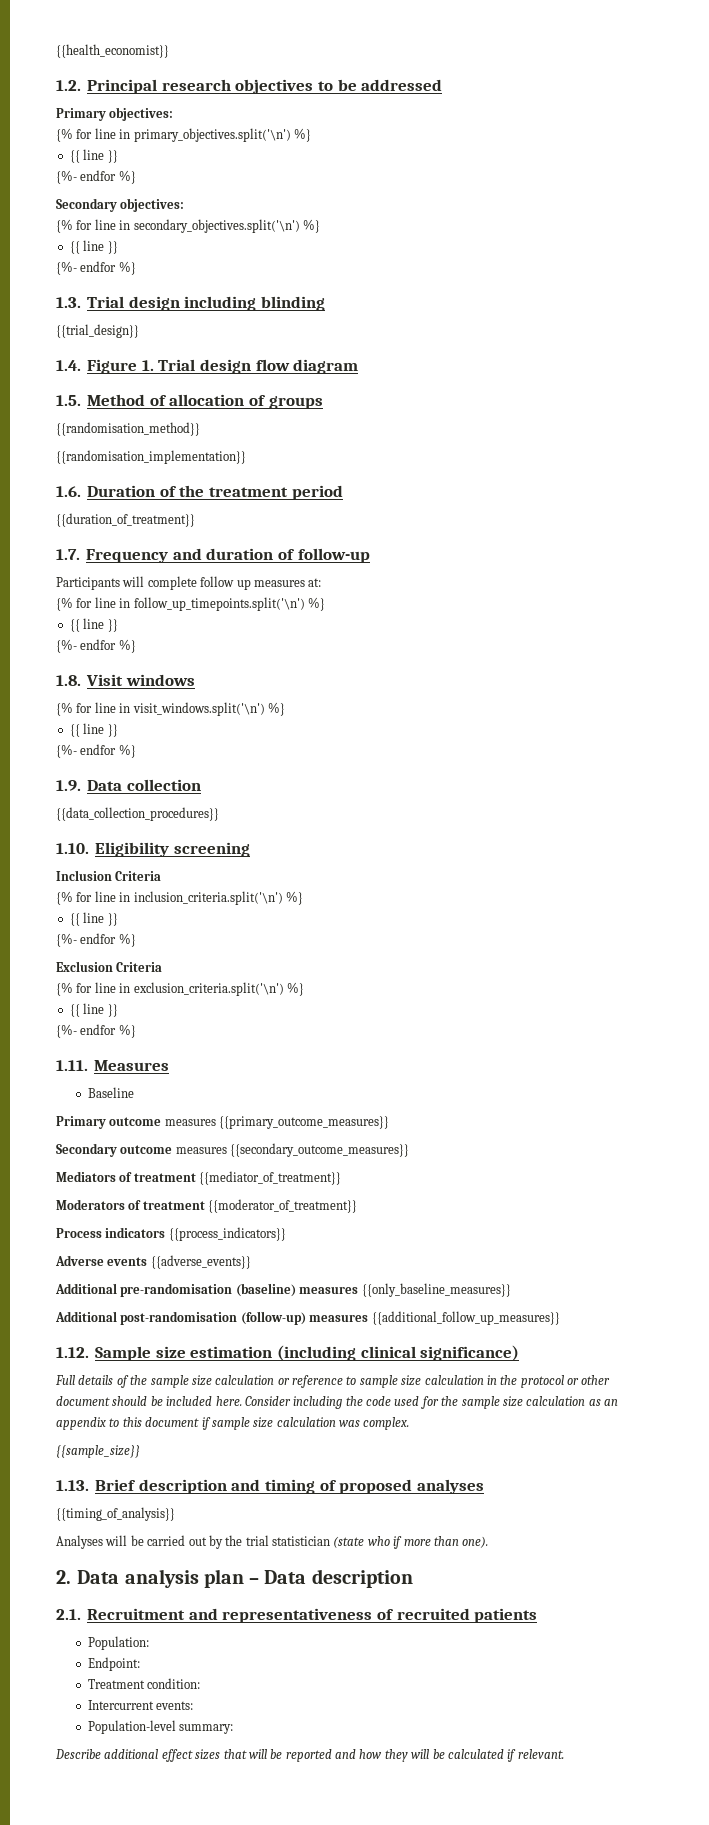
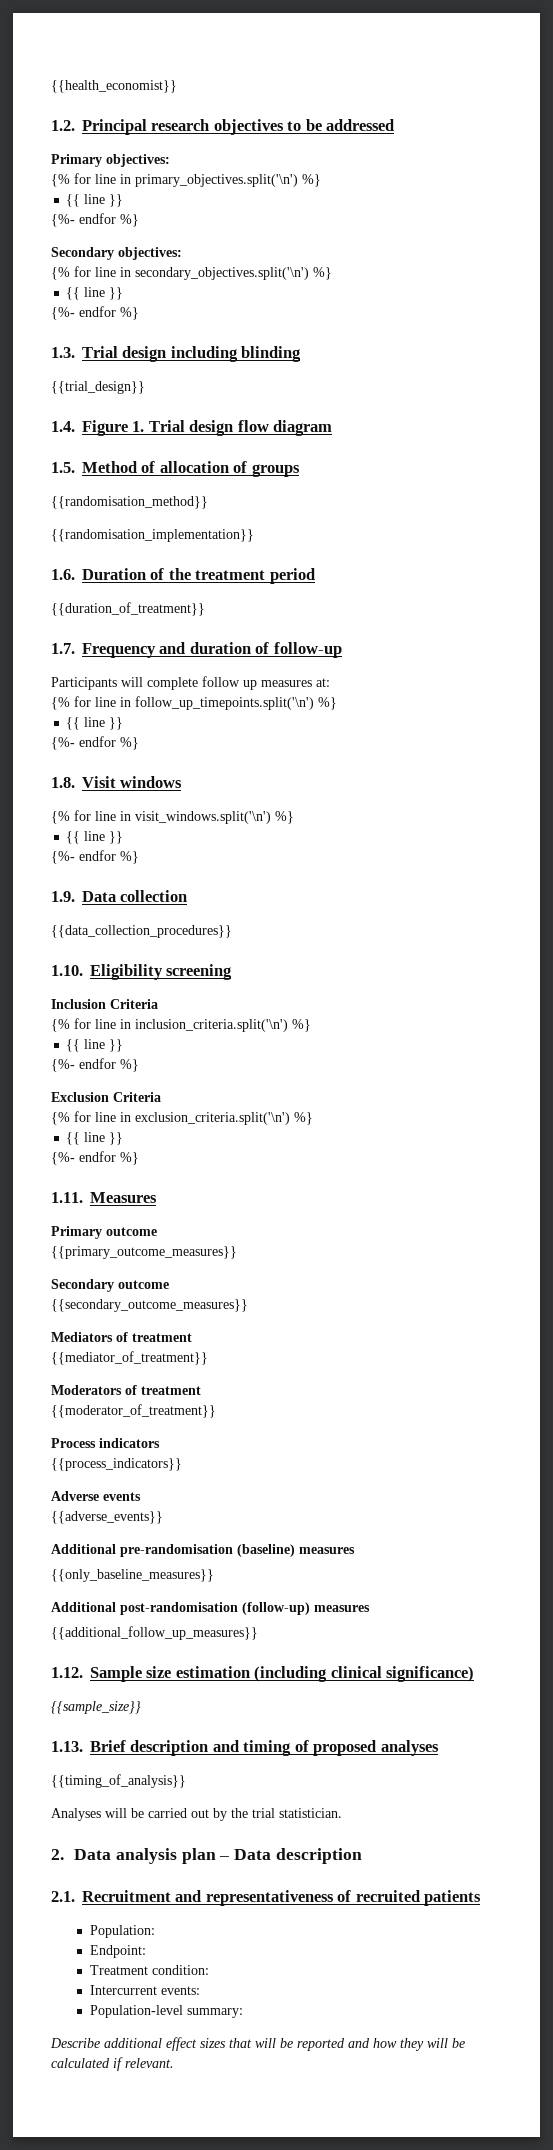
[87,1087,134,1098] // Baseline -> (157, 1197) none
[164,1119,216,1126] measures -> (157, 1231) //
[175,1147,227,1154] measures -> (169, 1284) //
(196, 1177) none -> (192, 1337) //
(205, 1205) none -> (201, 1390) //
(166, 1232) none -> (160, 1443) //
(148, 1261) none -> (141, 1496) //
(359, 1290) none -> (355, 1550) //
(369, 1318) none -> (370, 1608) //
[55,1375,611,1388] [56,1396,618,1409] [56,1417,410,1430] // Full details of the sample size calculation or reference to sample size calculation in the protocol or other document should be included here. Consider including the code used for the sample size calculation as an appendix to this document if sample size calculation was complex. -> (475, 1674) none
[272,1536,489,1549] statistician (state who if more than one). -> [279,1808,342,1818] statistician.

